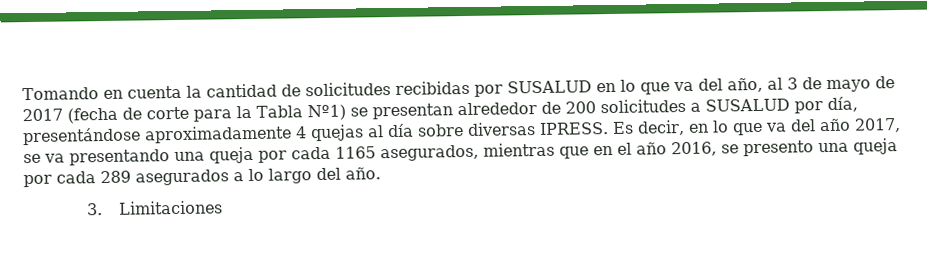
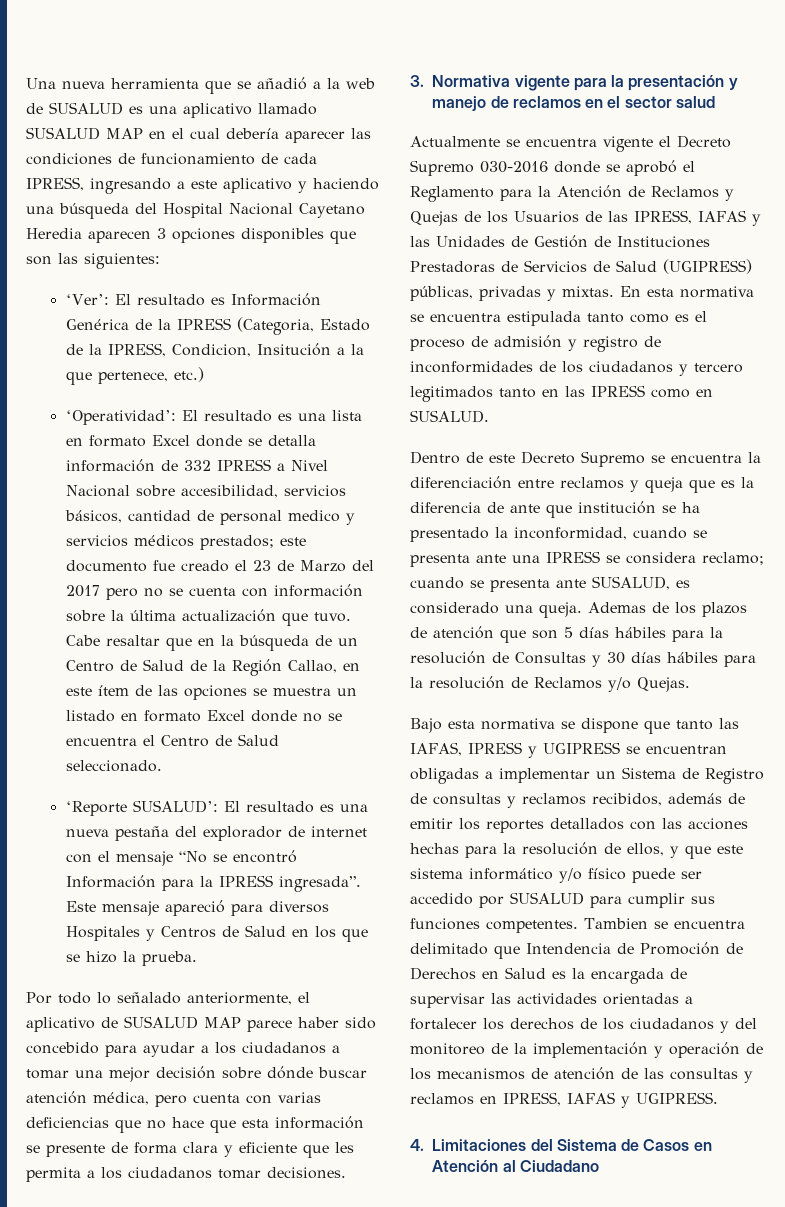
[22,76,895,101] [22,96,858,124] [22,118,901,146] [23,138,898,166] [23,167,381,188] [86,200,223,216] Tomando en cuenta la cantidad de solicitudes recibidas por SUSALUD en lo que va del año, al 3 de mayo de 2017 (fecha de corte para la Tabla Nº1) se presentan alrededor de 200 solicitudes a SUSALUD por día, presentándose aproximadamente 4 quejas al día sobre diversas IPRESS. Es decir, en lo que va del año 2017, se va presentando una queja por cada 1165 asegurados, mientras que en el año 2016, se presento una queja por cada 289 asegurados a lo largo del año. // 3. Limitaciones -> [26,77,375,94] [26,102,317,118] [26,127,371,143] [26,153,317,165] [26,177,379,194] [26,203,365,219] [26,228,356,244] [26,253,160,269] [65,293,321,306] [65,317,370,335] [65,343,364,357] [65,367,204,385] [65,410,362,425] [65,435,316,447] [65,459,328,472] [65,485,346,498] [64,510,355,525] [65,535,306,550] [65,560,374,572] [65,584,363,600] [65,609,351,626] [65,635,358,651] [65,659,360,676] [65,685,357,700] [65,710,342,722] [65,734,279,747] [65,760,162,772] [65,800,368,816] [65,826,367,841] [65,850,297,866] [65,875,361,892] [65,900,329,916] [65,925,368,942] [65,951,197,966] [26,992,310,1005] [26,1016,376,1032] [26,1042,340,1057] [26,1066,367,1082] [26,1091,321,1107] [26,1116,364,1133] [26,1142,354,1158] [26,1167,346,1182] [410,75,738,91] [432,96,716,111] [410,135,731,152] [410,160,695,176] [410,185,734,202] [410,210,761,226] [410,235,710,248] [410,259,752,274] [410,286,754,301] [410,311,707,326] [410,335,661,352] [410,361,743,376] [410,385,713,402] [410,410,489,423] [410,451,761,467] [410,476,754,493] [410,501,700,518] [410,527,707,542] [410,551,764,567] [410,576,690,592] [410,602,747,618] [410,626,723,643] [410,651,756,667] [410,676,690,692] [410,718,739,734] [410,742,727,758] [410,767,764,784] [410,793,745,808] [410,818,748,833] [410,842,743,859] [410,868,702,883] [410,892,715,908] [410,918,745,933] [410,942,743,959] [410,967,687,984] [410,993,693,1008] [410,1018,757,1033] [410,1042,763,1058] [410,1067,753,1083] [410,1092,718,1108] [410,1139,712,1151] [432,1160,599,1172] Una nueva herramienta que se añadió a la web de SUSALUD es una aplicativo llamado SUSALUD MAP en el cual debería aparecer las condiciones de funcionamiento de cada IPRESS, ingresando a este aplicativo y haciendo una búsqueda del Hospital Nacional Cayetano Heredia aparecen 3 opciones disponibles que son las siguientes: // ‘Ver’: El resultado es Información Genérica de la IPRESS (Categoria, Estado de la IPRESS, Condicion, Insitución a la que pertenece, etc.) // ‘Operatividad’: El resultado es una lista en formato Excel donde se detalla información de 332 IPRESS a Nivel Nacional sobre accesibilidad, servicios básicos, cantidad de personal medico y servicios médicos prestados; este documento fue creado el 23 de Marzo del 2017 pero no se cuenta con información sobre la última actualización que tuvo. Cabe resaltar que en la búsqueda de un Centro de Salud de la Región Callao, en este ítem de las opciones se muestra un listado en formato Excel donde no se encuentra el Centro de Salud seleccionado. // ‘Reporte SUSALUD’: El resultado es una nueva pestaña del explorador de internet con el mensaje “No se encontró Información para la IPRESS ingresada”. Este mensaje apareció para diversos Hospitales y Centros de Salud en los que se hizo la prueba. // Por todo lo señalado anteriormente, el aplicativo de SUSALUD MAP parece haber sido concebido para ayudar a los ciudadanos a tomar una mejor decisión sobre dónde buscar atención médica, pero cuenta con varias deficiencias que no hace que esta información se presente de forma clara y eficiente que les permita a los ciudadanos tomar decisiones. // 3. Normativa vigente para la presentación y manejo de reclamos en el sector salud // Actualmente se encuentra vigente el Decreto Supremo 030-2016 donde se aprobó el Reglamento para la Atención de Reclamos y Quejas de los Usuarios de las IPRESS, IAFAS y las Unidades de Gestión de Instituciones Prestadoras de Servicios de Salud (UGIPRESS) públicas, privadas y mixtas. En esta normativa se encuentra estipulada tanto como es el proceso de admisión y registro de inconformidades de los ciudadanos y tercero legitimados tanto en las IPRESS como en SUSALUD. // Dentro de este Decreto Supremo se encuentra la diferenciación entre reclamos y queja que es la diferencia de ante que institución se ha presentado la inconformidad, cuando se presenta ante una IPRESS se considera reclamo; cuando se presenta ante SUSALUD, es considerado una queja. Ademas de los plazos de atención que son 5 días hábiles para la resolución de Consultas y 30 días hábiles para la resolución de Reclamos y/o Quejas. // Bajo esta normativa se dispone que tanto las IAFAS, IPRESS y UGIPRESS se encuentran obligadas a implementar un Sistema de Registro de consultas y reclamos recibidos, además de emitir los reportes detallados con las acciones hechas para la resolución de ellos, y que este sistema informático y/o físico puede ser accedido por SUSALUD para cumplir sus funciones competentes. Tambien se encuentra delimitado que Intendencia de Promoción de Derechos en Salud es la encargada de supervisar las actividades orientadas a fortalecer los derechos de los ciudadanos y del monitoreo de la implementación y operación de los mecanismos de atención de las consultas y reclamos en IPRESS, IAFAS y UGIPRESS. // 4. Limitaciones del Sistema de Casos en Atención al Ciudadano

